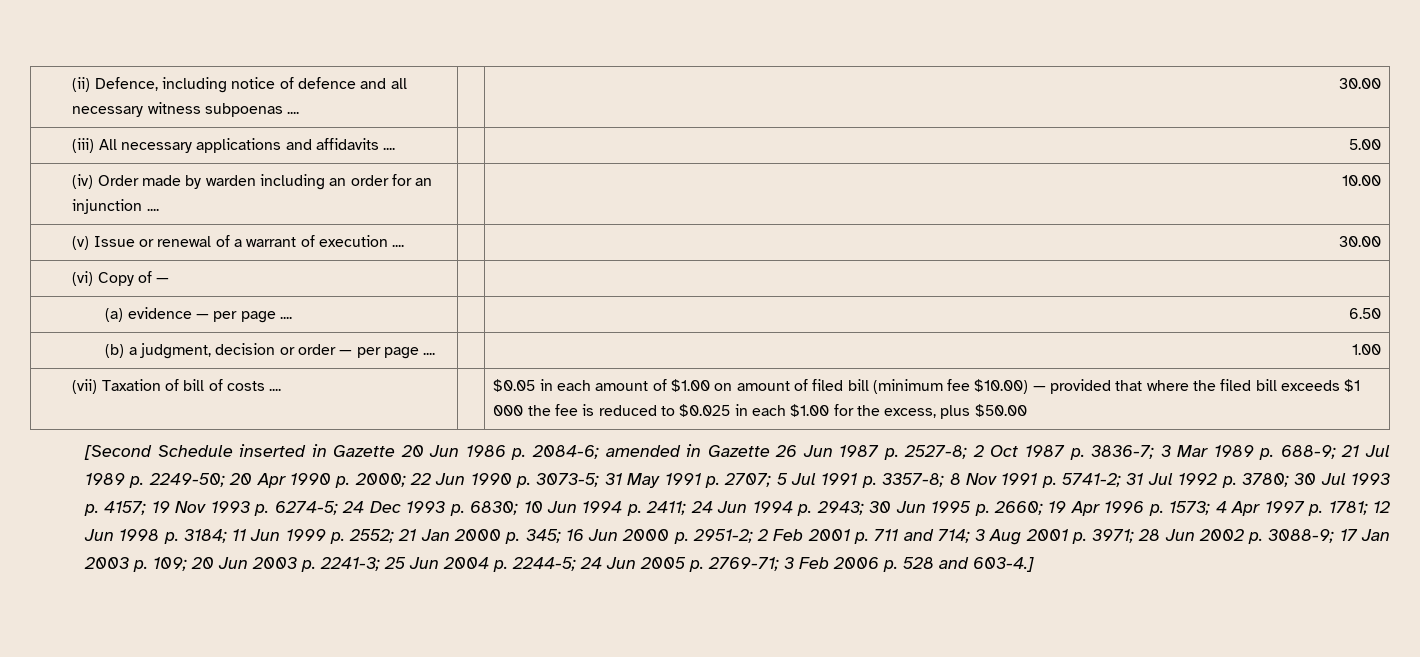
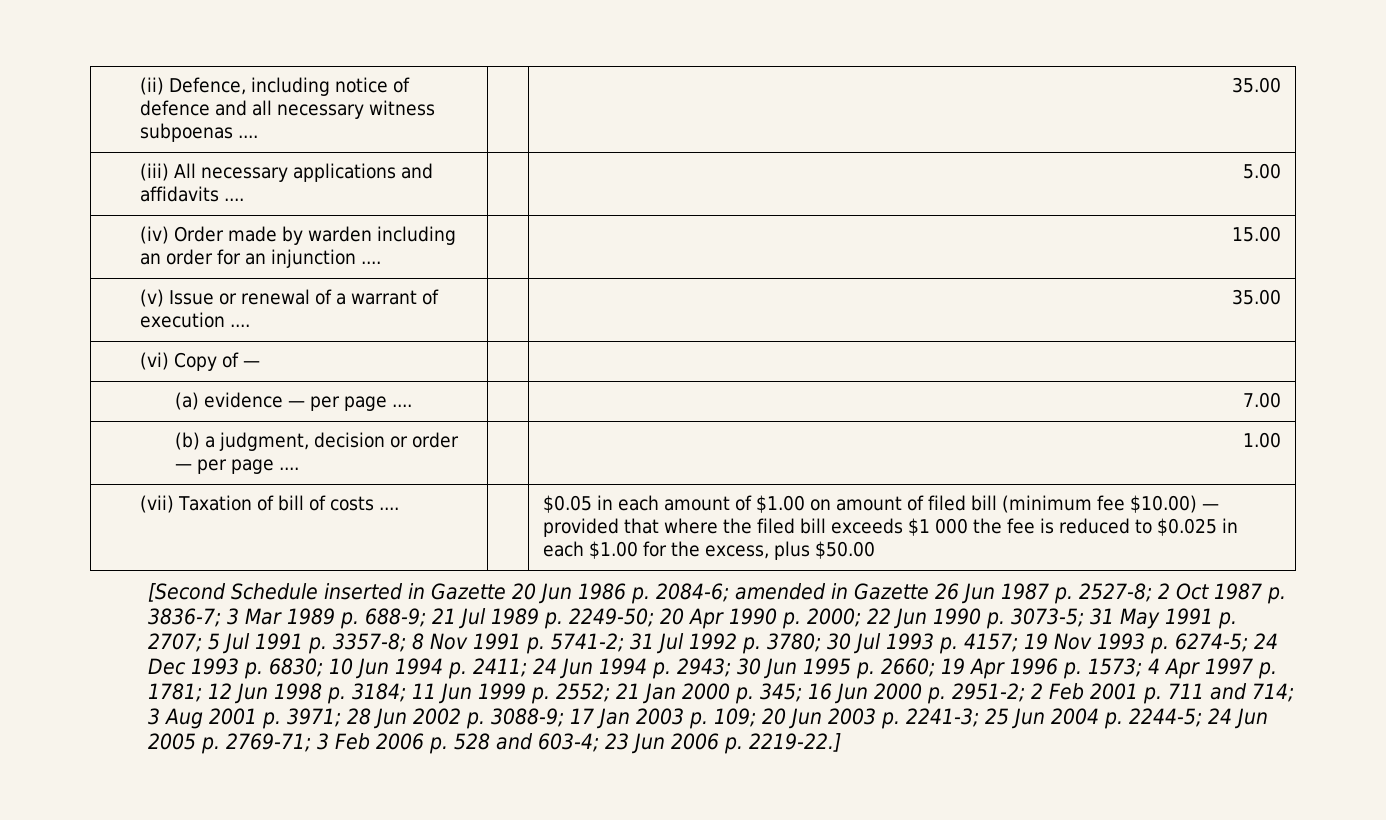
[1338,78,1381,89] 30.00 -> [1231,77,1281,93] 35.00
[1341,175,1381,186] 10.00 -> [1231,226,1281,242] 15.00
[1338,236,1381,247] 30.00 -> [1231,289,1281,305] 35.00
[1348,308,1381,319] 6.50 -> [1242,392,1281,408] 7.00
[973,557,1035,572] 603-4.] -> [537,733,841,754] 603-4; 23 Jun 2006 p. 2219-22.]

